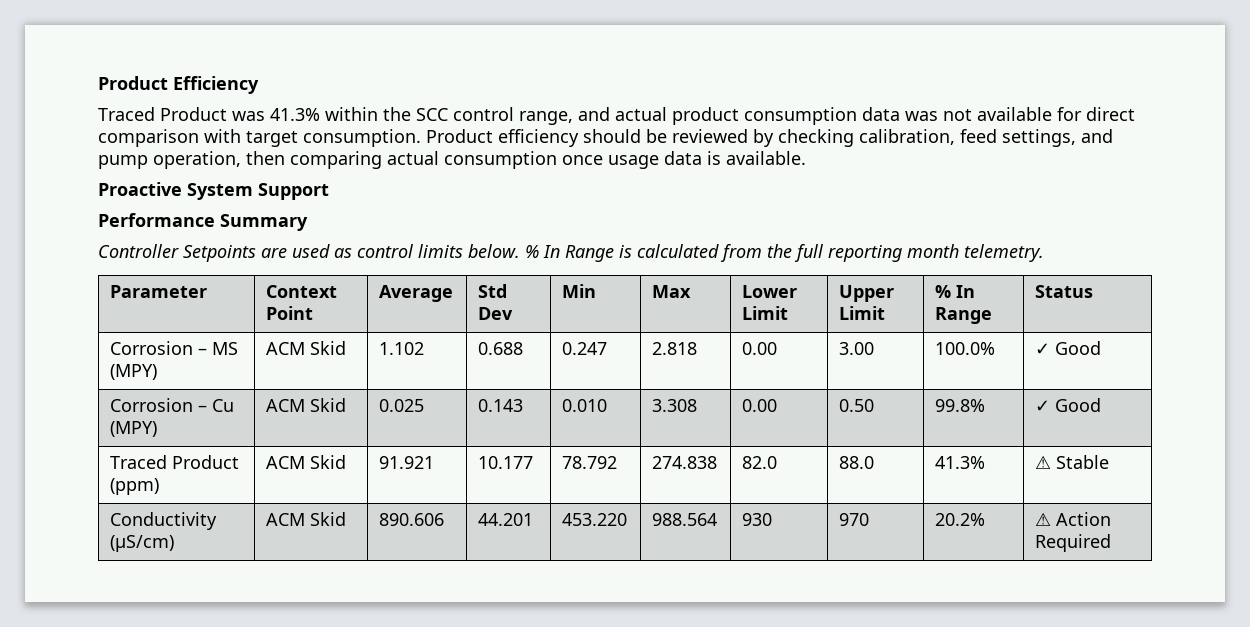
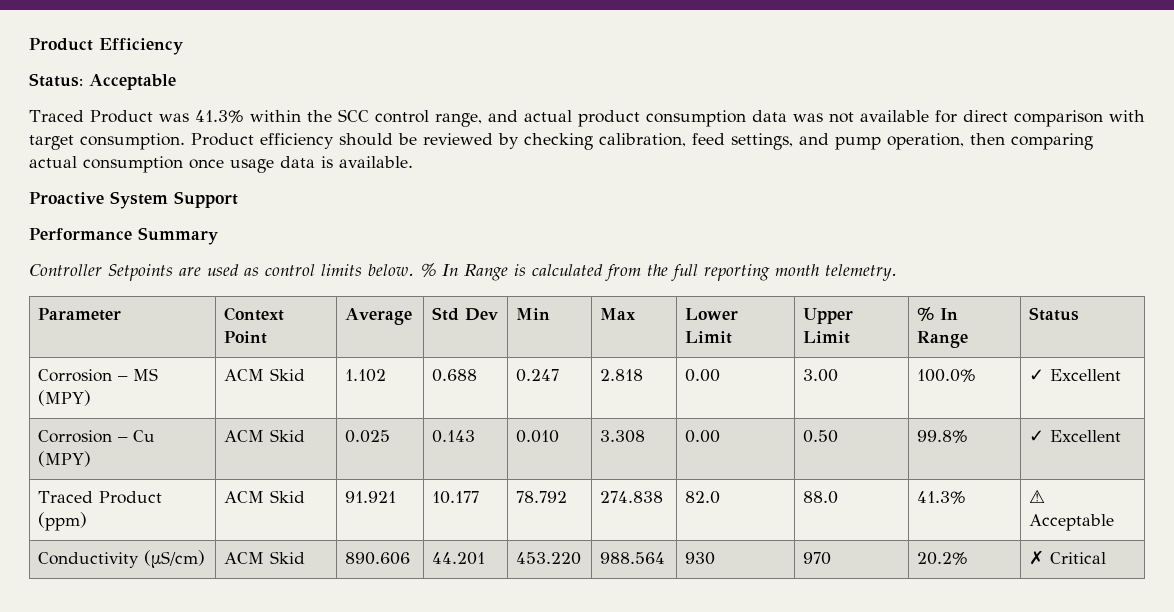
(259, 85) none -> [29,73,176,90] // Status: Acceptable
[1054,341,1101,355] Good -> [1050,369,1122,381] Excellent
[1054,398,1101,412] Good -> [1050,430,1122,442] Excellent
[1055,455,1109,469] Stable -> [1029,514,1115,531] Acceptable
[1034,512,1111,526] [1034,534,1111,552] ⚠ Action Required -> [1029,550,1107,565] ✗ Critical

